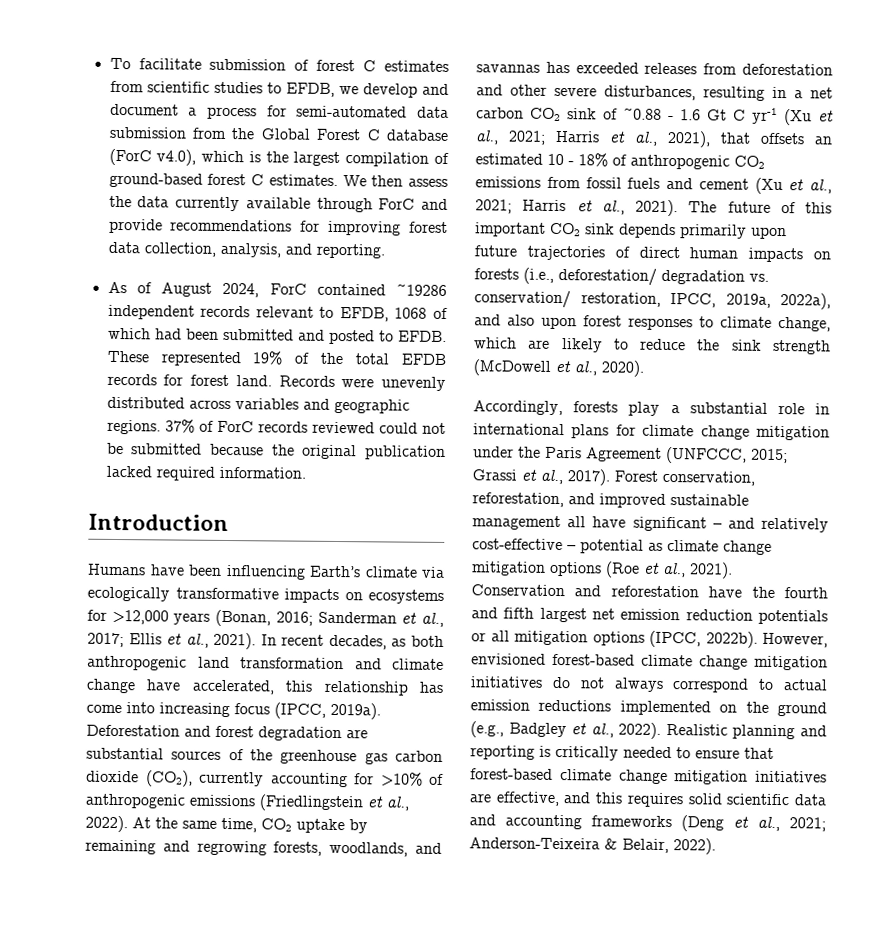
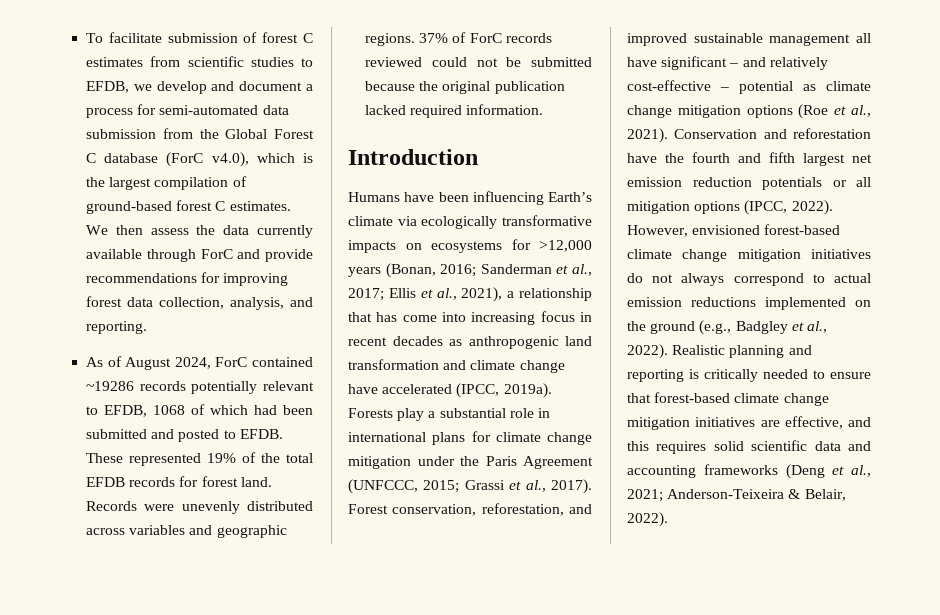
[107,304,251,320] independent records -> [139,381,258,394] records potentially
[213,632,444,650] 2021). In recent decades, as both -> [461,287,592,302] [348,311,592,325] [348,336,462,346] 2021), a relationship that has come into increasing focus in recent decades as
[191,679,444,696] [86,702,381,720] [86,724,368,742] [86,747,443,765] [86,770,444,788] [85,793,409,812] [85,815,368,834] [85,839,443,857] [476,61,833,76] [476,84,833,101] [476,107,834,126] [475,130,832,148] [475,153,765,170] [475,176,832,195] [475,199,832,217] [475,222,787,240] [474,245,831,263] [474,267,769,286] [474,290,831,310] [474,314,831,332] [474,337,831,355] [473,359,644,377] [473,400,619,416] accelerated, this relationship has come into increasing focus (IPCC, 2019a). Deforestation and forest degradation are substantial sources of the greenhouse gas carbon dioxide (CO2), currently accounting for >10% of anthropogenic emissions (Friedlingstein et al., 2022). At the same time, CO2 uptake by remaining and regrowing forests, woodlands, and savannas has exceeded releases from deforestation and other severe disturbances, resulting in a net carbon CO2 sink of ~0.88 - 1.6 Gt C yr-1 (Xu et al., 2021; Harris et al., 2021), that offsets an estimated 10 - 18% of anthropogenic CO2 emissions from fossil fuels and cement (Xu et al., 2021; Harris et al., 2021). The future of this important CO2 sink depends primarily upon future trajectories of direct human impacts on forests (i.e., deforestation/ degradation vs. conservation/ restoration, IPCC, 2019a, 2022a), and also upon forest responses to climate change, which are likely to reduce the sink strength (McDowell et al., 2020). // Accordingly, forests -> [382,383,552,398] [348,408,393,418] accelerated (IPCC, 2019a). Forests
[705,631,758,648] 2022b). -> [791,200,833,215] 2022).

